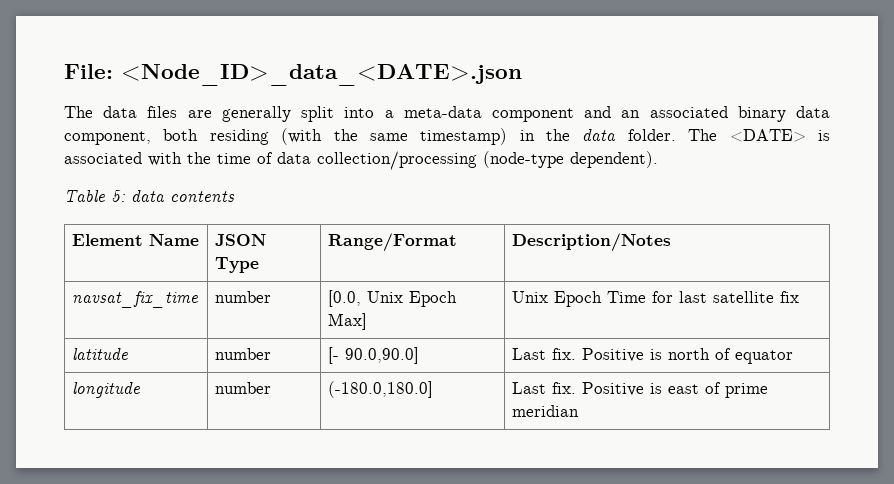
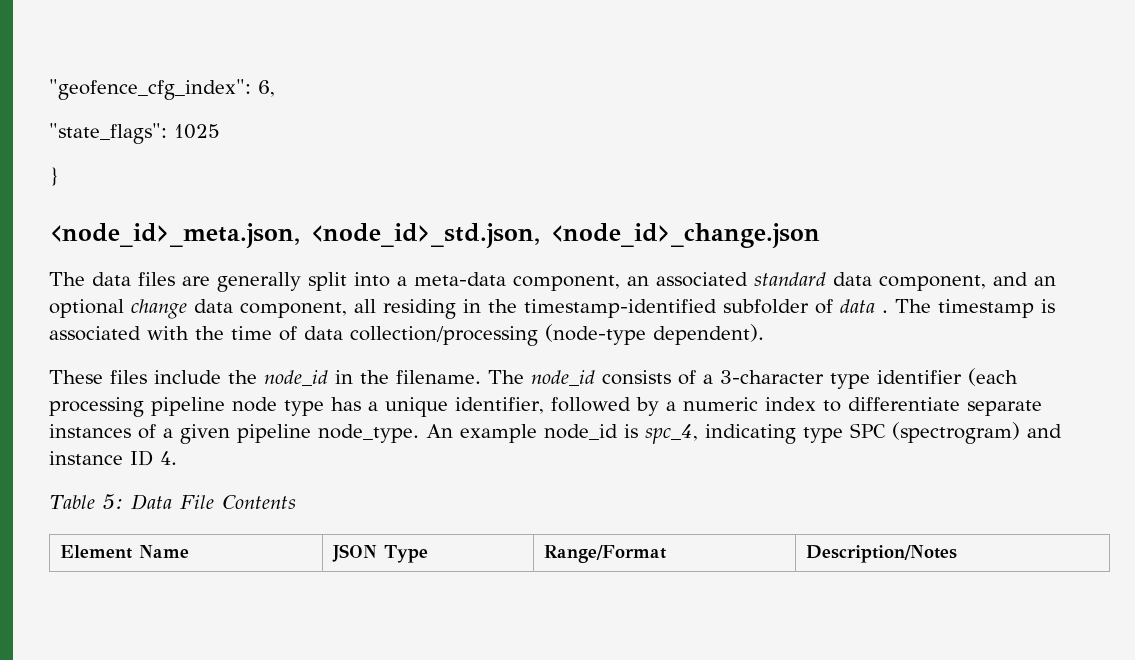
[64,64,522,86] File: <Node_ID>_data_<DATE>.json -> [49,79,275,100] [49,123,220,144] [49,167,59,186] [49,223,820,248] "geofence_cfg_index": 6, // "state_flags": 1025 // } // <node_id>_meta.json, <node_id>_std.json, <node_id>_change.json
[491,106,830,122] [64,128,806,145] component and an associated binary data component, both residing (with the same timestamp) in the data folder. The <DATE> -> [513,272,1056,291] [49,299,1034,319] component, an associated standard data component, and an optional change data component, all residing in the timestamp-identified subfolder of data . The timestamp
(658, 159) none -> [49,368,1018,389] [49,397,1042,417] [49,422,1062,444] [49,450,177,466] // These files include the node_id in the filename. The node_id consists of a 3-character type identifier (each processing pipeline node type has a unique identifier, followed by a numeric index to differentiate separate instances of a given pipeline node_type. An example node_id is spc_4, indicating type SPC (spectrogram) and instance ID 4.
[131,190,235,202] data contents -> [130,494,296,510] Data File Contents
[71,291,198,308] [214,291,271,303] [327,290,457,307] [327,313,367,330] [511,291,799,307] [71,348,128,360] [214,348,271,360] [327,347,419,364] [511,348,793,364] [71,382,140,398] [214,382,271,394] [327,381,433,398] [511,382,768,398] [511,405,579,417] // navsat_fix_time | number | [0.0, Unix Epoch Max] | Unix Epoch Time for last satellite fix // latitude | number | [- 90.0,90.0] | Last fix. Positive is north of equator // longitude | number | (-180.0,180.0] | Last fix. Positive is east of prime meridian -> (957, 554) none

